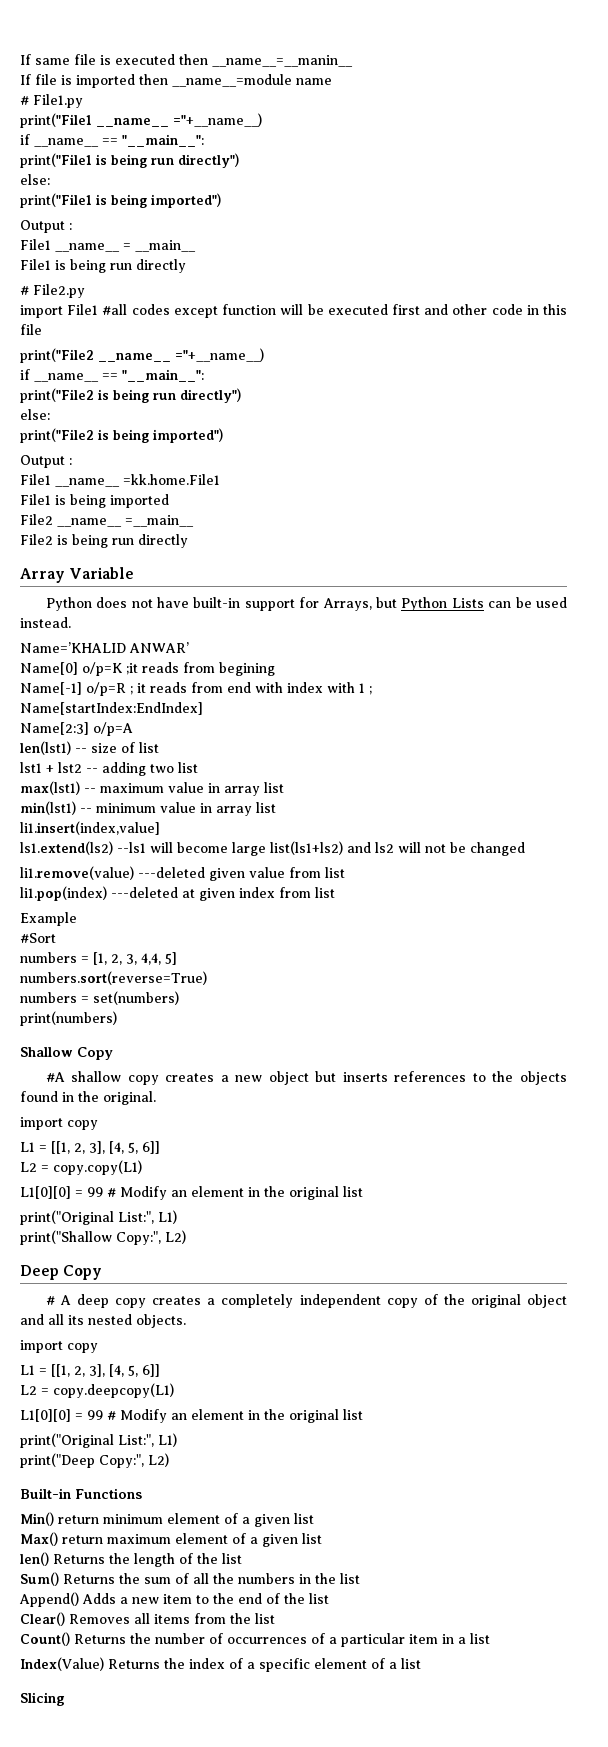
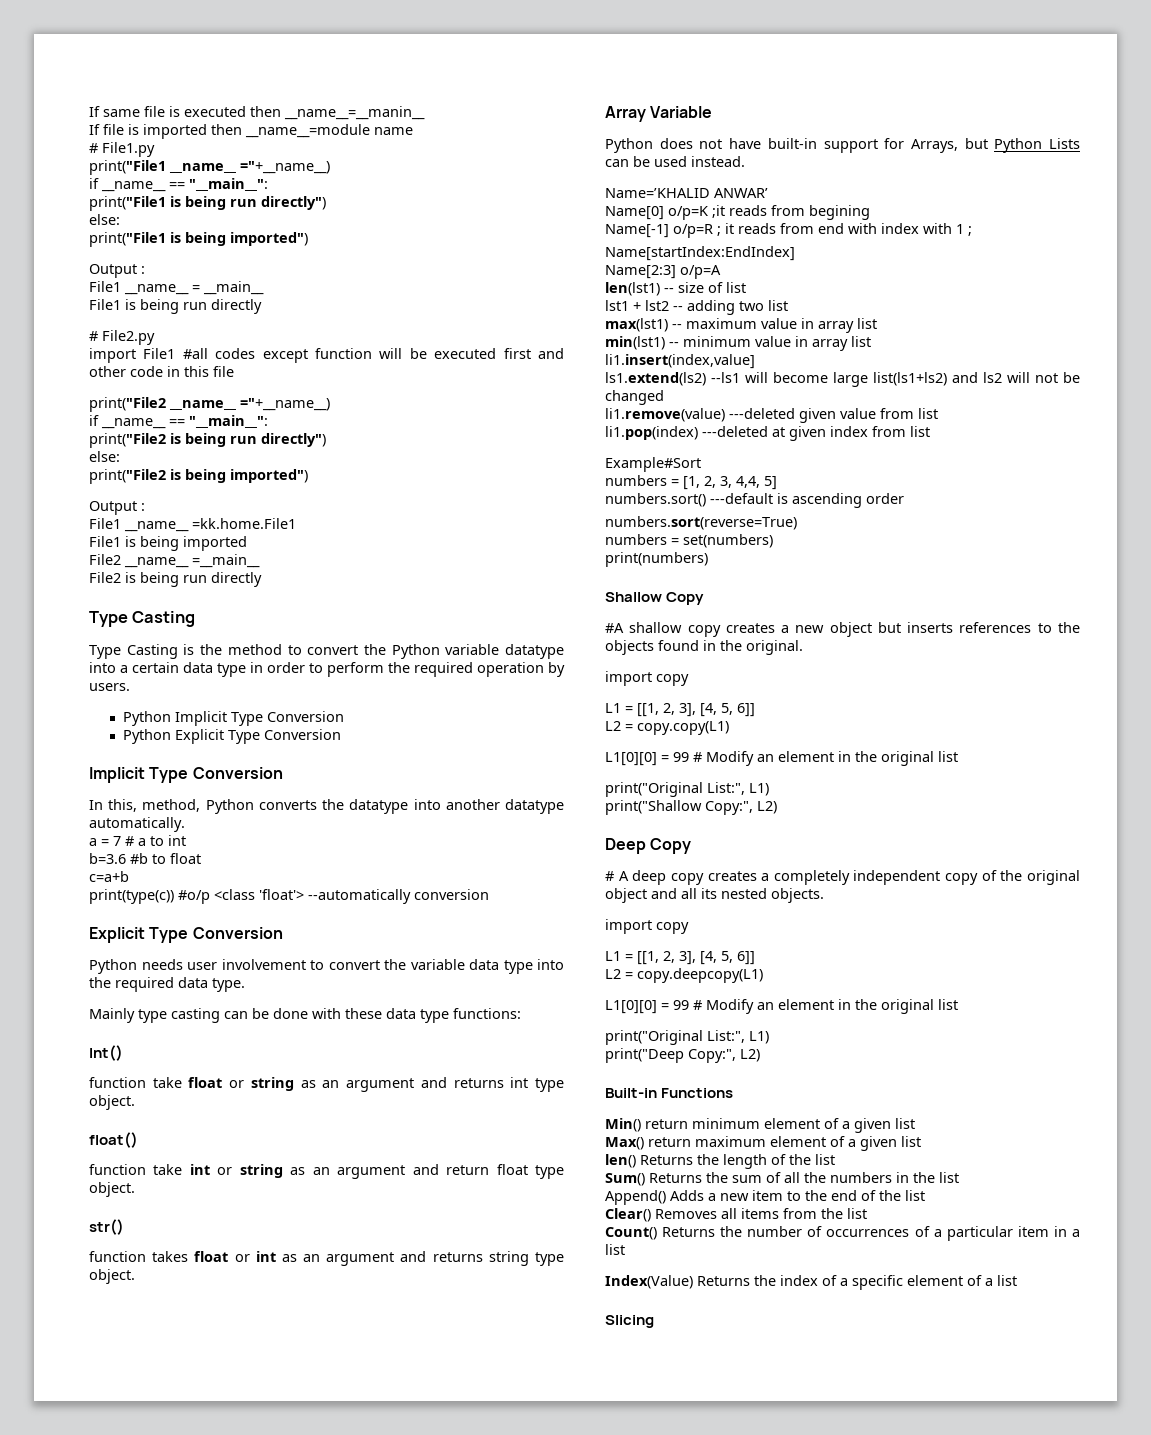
(188, 541) none -> [89,611,196,627] [89,644,564,659] [89,662,565,677] [89,683,130,691] [122,711,344,726] [122,729,341,744] [89,767,283,783] [89,799,564,814] [89,817,185,832] [89,835,186,846] [89,853,201,864] [89,871,129,882] [89,889,489,904] [89,927,283,943] [89,959,564,974] [89,977,245,992] [89,1008,521,1023] [89,1045,123,1061] [89,1077,564,1092] [89,1095,135,1110] [89,1132,138,1148] [89,1164,564,1179] [89,1182,135,1197] [89,1219,124,1235] [89,1251,564,1266] [89,1269,135,1284] // Type Casting // Type Casting is the method to convert the Python variable datatype into a certain data type in order to perform the required operation by users. // Python Implicit Type Conversion // Python Explicit Type Conversion // Implicit Type Conversion // In this, method, Python converts the datatype into another datatype automatically. // a = 7 # a to int // b=3.6 #b to float // c=a+b // print(type(c)) #o/p <class 'float'> --automatically conversion // Explicit Type Conversion // Python needs user involvement to convert the variable data type into the required data type. // Mainly type casting can be done with these data type functions: // Int() // function take float or string as an argument and returns int type object. // float() // function take int or string as an argument and return float type object. // str() // function takes float or int as an argument and returns string type object.
[20,912,77,926] [20,933,56,943] Example // #Sort -> [605,457,701,472] Example#Sort
(177, 958) none -> [605,493,904,508] // numbers.sort() ---default is ascending order

